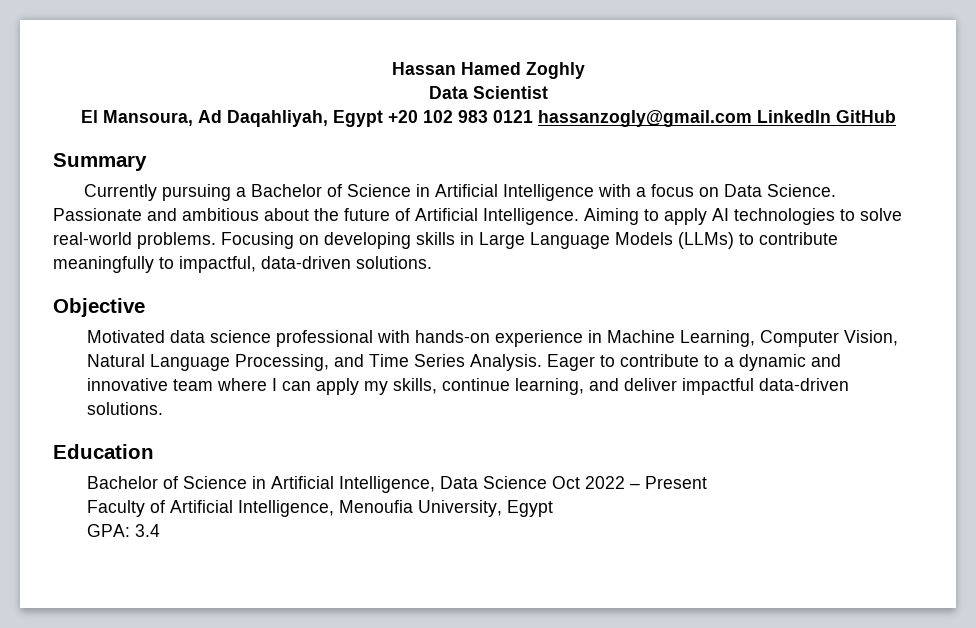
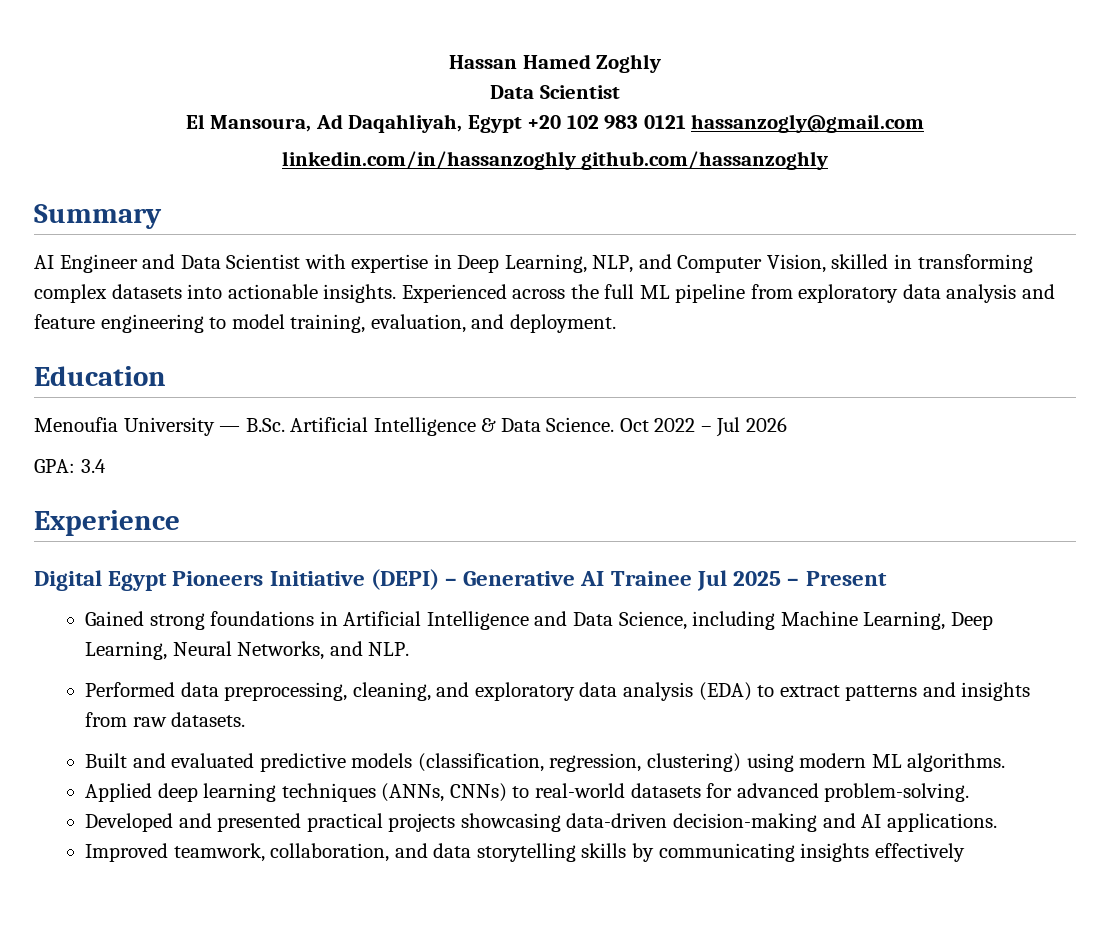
[756,110,896,123] LinkedIn GitHub -> [281,151,829,170] // linkedin.com/in/hassanzoghly github.com/hassanzoghly
[84,184,837,201] [53,208,902,225] [53,232,838,249] [53,256,432,273] [53,298,145,317] [87,330,899,347] [87,354,842,371] [87,378,850,395] [87,402,164,415] [53,444,154,459] [87,476,708,493] [87,500,554,517] [87,524,161,537] Currently pursuing a Bachelor of Science in Artificial Intelligence with a focus on Data Science. Passionate and ambitious about the future of Artificial Intelligence. Aiming to apply AI technologies to solve real-world problems. Focusing on developing skills in Large Language Models (LLMs) to contribute meaningfully to impactful, data-driven solutions. // Objective // Motivated data science professional with hands-on experience in Machine Learning, Computer Vision, Natural Language Processing, and Time Series Analysis. Eager to contribute to a dynamic and innovative team where I can apply my skills, continue learning, and deliver impactful data-driven solutions. // Education // Bachelor of Science in Artificial Intelligence, Data Science Oct 2022 – Present // Faculty of Artificial Intelligence, Menoufia University, Egypt // GPA: 3.4 -> [34,254,1033,273] [34,284,1056,303] [34,314,616,333] [34,366,166,386] [34,417,787,437] [34,459,106,473] [34,510,180,536] [34,569,887,591] [85,611,993,630] [85,641,410,660] [85,682,1031,701] [85,712,246,727] [85,753,1006,772] [85,783,970,802] [85,813,997,832] [85,843,965,862] AI Engineer and Data Scientist with expertise in Deep Learning, NLP, and Computer Vision, skilled in transforming complex datasets into actionable insights. Experienced across the full ML pipeline from exploratory data analysis and feature engineering to model training, evaluation, and deployment. // Education // Menoufia University — B.Sc. Artificial Intelligence & Data Science. Oct 2022 – Jul 2026 // GPA: 3.4 // Experience // Digital Egypt Pioneers Initiative (DEPI) – Generative AI Trainee Jul 2025 – Present // Gained strong foundations in Artificial Intelligence and Data Science, including Machine Learning, Deep Learning, Neural Networks, and NLP. // Performed data preprocessing, cleaning, and exploratory data analysis (EDA) to extract patterns and insights from raw datasets. // Built and evaluated predictive models (classification, regression, clustering) using modern ML algorithms. // Applied deep learning techniques (ANNs, CNNs) to real-world datasets for advanced problem-solving. // Developed and presented practical projects showcasing data-driven decision-making and AI applications. // Improved teamwork, collaboration, and data storytelling skills by communicating insights effectively

